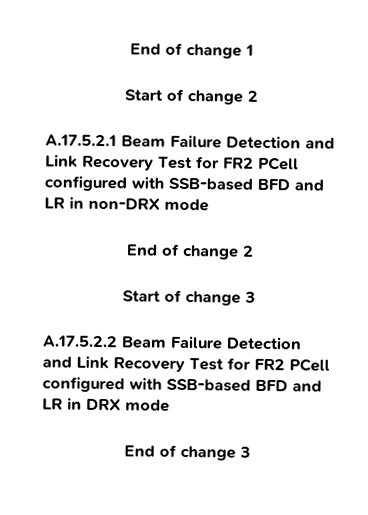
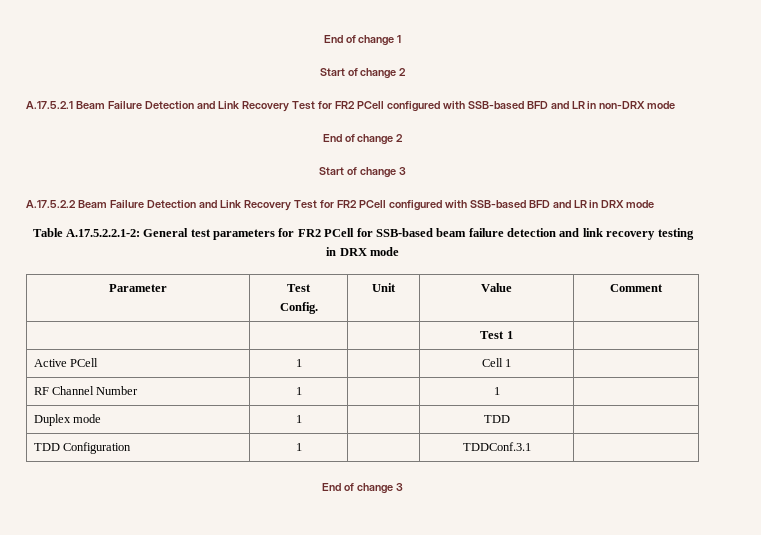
(170, 405) none -> [32,228,694,240] [326,247,399,256] [109,284,167,292] [287,284,311,292] [279,302,318,314] [372,283,396,292] [481,283,512,292] [610,284,663,292] [480,331,513,339] [33,358,98,367] [295,359,302,367] [481,358,512,367] [33,386,139,395] [295,387,302,395] [493,387,500,395] [33,414,101,426] [295,415,302,423] [483,415,510,423] [33,442,131,454] [295,443,302,451] [462,442,531,451] // Table A.17.5.2.2.1-2: General test parameters for FR2 PCell for SSB-based beam failure detection and link recovery testing in DRX mode // Parameter | Test // Config. | Unit | Value | Comment // | | | Test 1 | // Active PCell | 1 | | Cell 1 | // RF Channel Number | 1 | | 1 | // Duplex mode | 1 | | TDD | // TDD Configuration | 1 | | TDDConf.3.1 |

